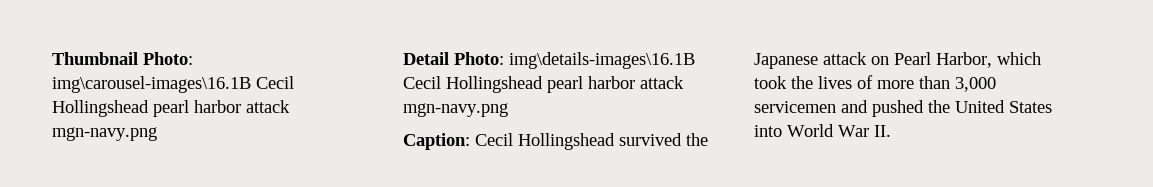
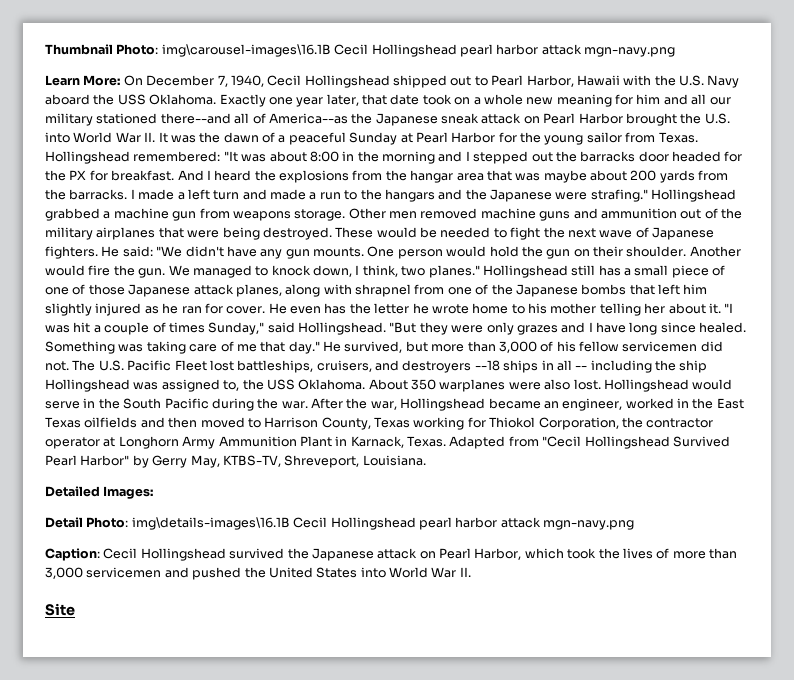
(157, 134) none -> [45,75,740,88] [45,94,731,107] [45,113,730,126] [45,132,698,145] [45,151,743,164] [45,170,729,183] [45,189,737,202] [45,208,742,221] [45,227,714,240] [45,246,741,259] [45,265,726,278] [45,284,708,297] [45,303,734,316] [45,322,747,335] [45,341,723,354] [45,360,708,373] [45,379,733,392] [45,398,744,411] [45,417,714,430] [45,436,730,449] [45,455,426,468] [45,486,154,499] // Learn More: On December 7, 1940, Cecil Hollingshead shipped out to Pearl Harbor, Hawaii with the U.S. Navy aboard the USS Oklahoma. Exactly one year later, that date took on a whole new meaning for him and all our military stationed there--and all of America--as the Japanese sneak attack on Pearl Harbor brought the U.S. into World War II. It was the dawn of a peaceful Sunday at Pearl Harbor for the young sailor from Texas. Hollingshead remembered: "It was about 8:00 in the morning and I stepped out the barracks door headed for the PX for breakfast. And I heard the explosions from the hangar area that was maybe about 200 yards from the barracks. I made a left turn and made a run to the hangars and the Japanese were strafing." Hollingshead grabbed a machine gun from weapons storage. Other men removed machine guns and ammunition out of the military airplanes that were being destroyed. These would be needed to fight the next wave of Japanese fighters. He said: "We didn't have any gun mounts. One person would hold the gun on their shoulder. Another would fire the gun. We managed to knock down, I think, two planes." Hollingshead still has a small piece of one of those Japanese attack planes, along with shrapnel from one of the Japanese bombs that left him slightly injured as he ran for cover. He even has the letter he wrote home to his mother telling her about it. "I was hit a couple of times Sunday," said Hollingshead. "But they were only grazes and I have long since healed. Something was taking care of me that day." He survived, but more than 3,000 of his fellow servicemen did not. The U.S. Pacific Fleet lost battleships, cruisers, and destroyers --18 ships in all -- including the ship Hollingshead was assigned to, the USS Oklahoma. About 350 warplanes were also lost. Hollingshead would serve in the South Pacific during the war. After the war, Hollingshead became an engineer, worked in the East Texas oilfields and then moved to Harrison County, Texas working for Thiokol Corporation, the contractor operator at Longhorn Army Ammunition Plant in Karnack, Texas. Adapted from "Cecil Hollingshead Survived Pearl Harbor" by Gerry May, KTBS-TV, Shreveport, Louisiana. // Detailed Images:
(891, 131) none -> [45,603,75,616] // Site

